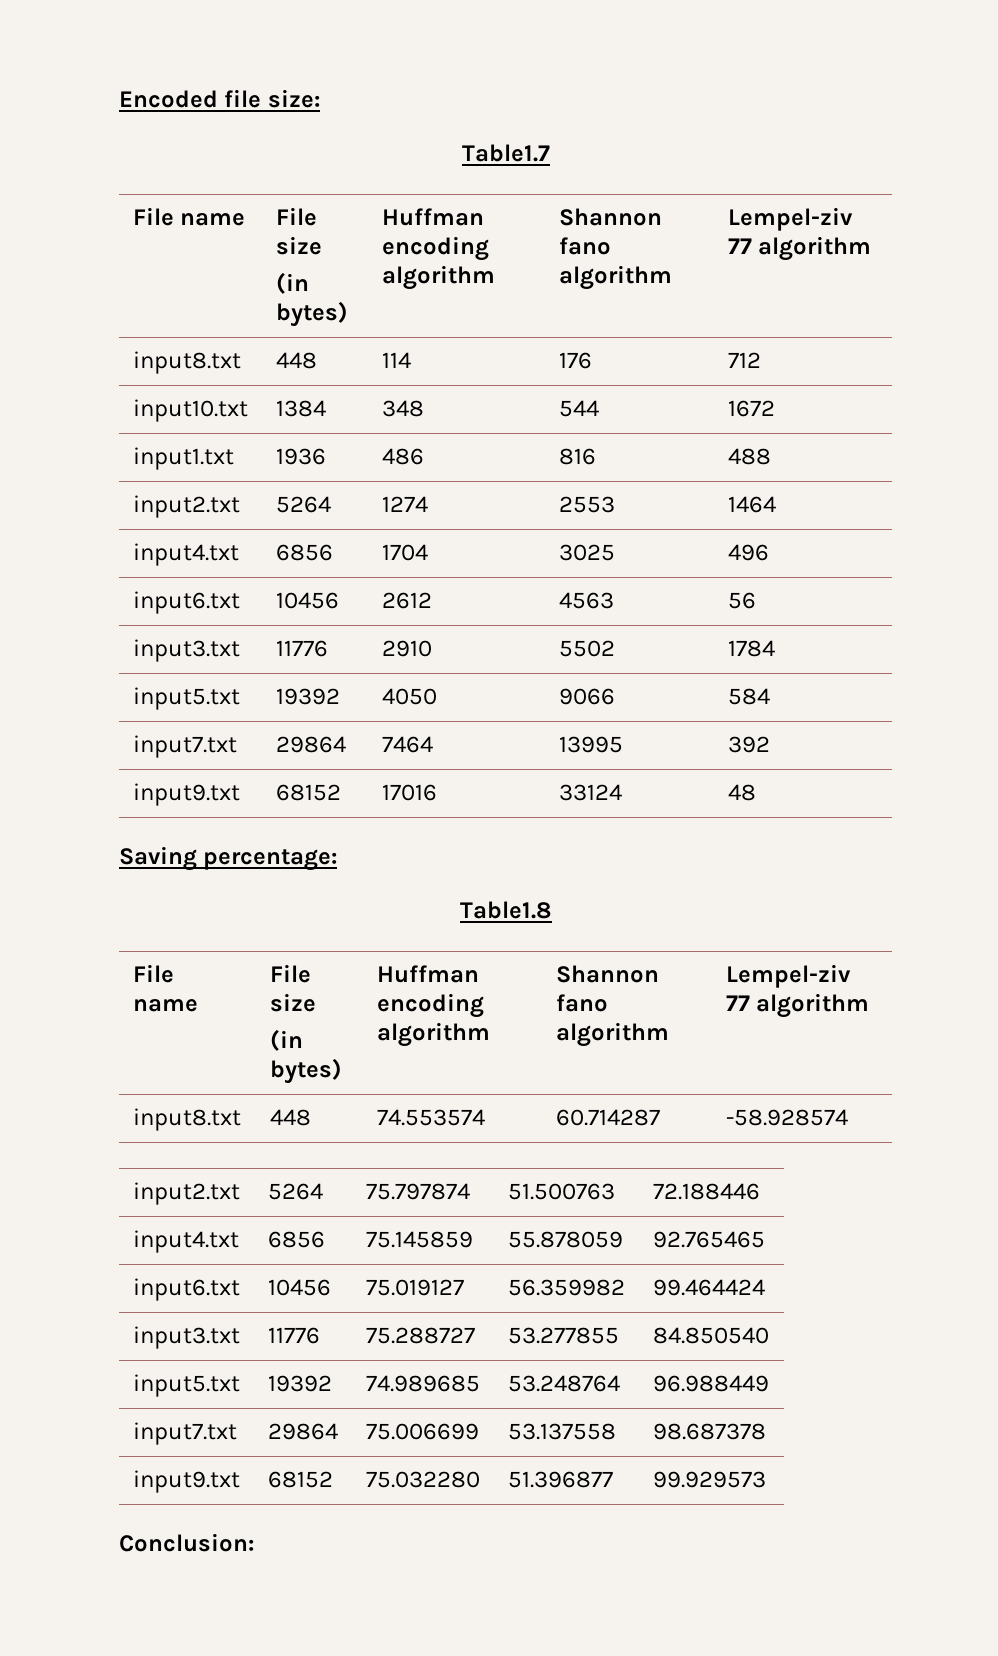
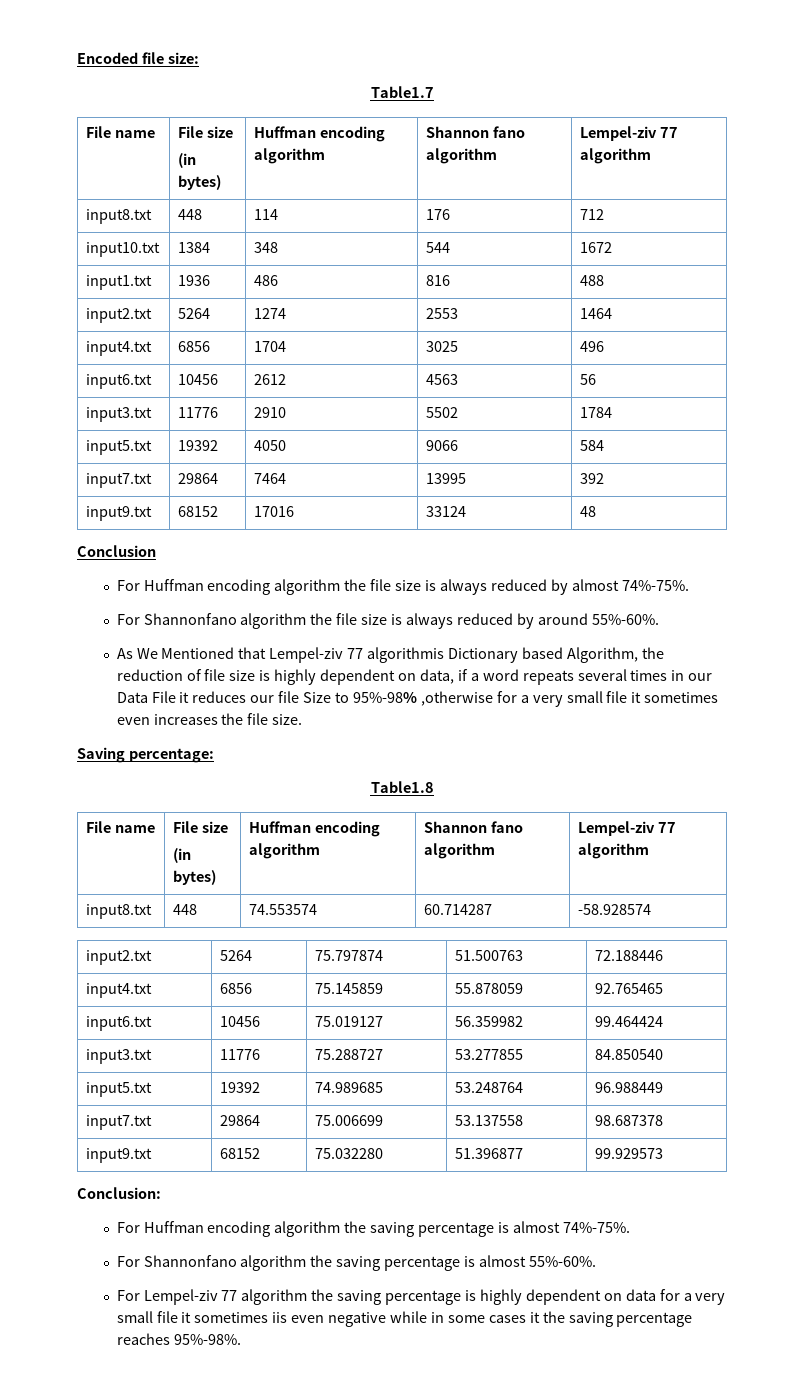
(756, 792) none -> [77,545,156,557] [116,579,689,595] [116,613,659,629] [116,647,664,663] [116,669,713,685] [116,691,719,707] [116,713,303,725] // Conclusion // For Huffman encoding algorithm the file size is always reduced by almost 74%-75%. // For Shannonfano algorithm the file size is always reduced by around 55%-60%. // As We Mentioned that Lempel-ziv 77 algorithmis Dictionary based Algorithm, the reduction of file size is highly dependent on data, if a word repeats several times in our Data File it reduces our file Size to 95%-98% ,otherwise for a very small file it sometimes even increases the file size.
(254, 1542) none -> [116,1221,630,1237] [116,1255,596,1271] [116,1289,726,1305] [116,1311,693,1327] [116,1333,241,1345] // For Huffman encoding algorithm the saving percentage is almost 74%-75%. // For Shannonfano algorithm the saving percentage is almost 55%-60%. // For Lempel-ziv 77 algorithm the saving percentage is highly dependent on data for a very small file it sometimes iis even negative while in some cases it the saving percentage reaches 95%-98%.

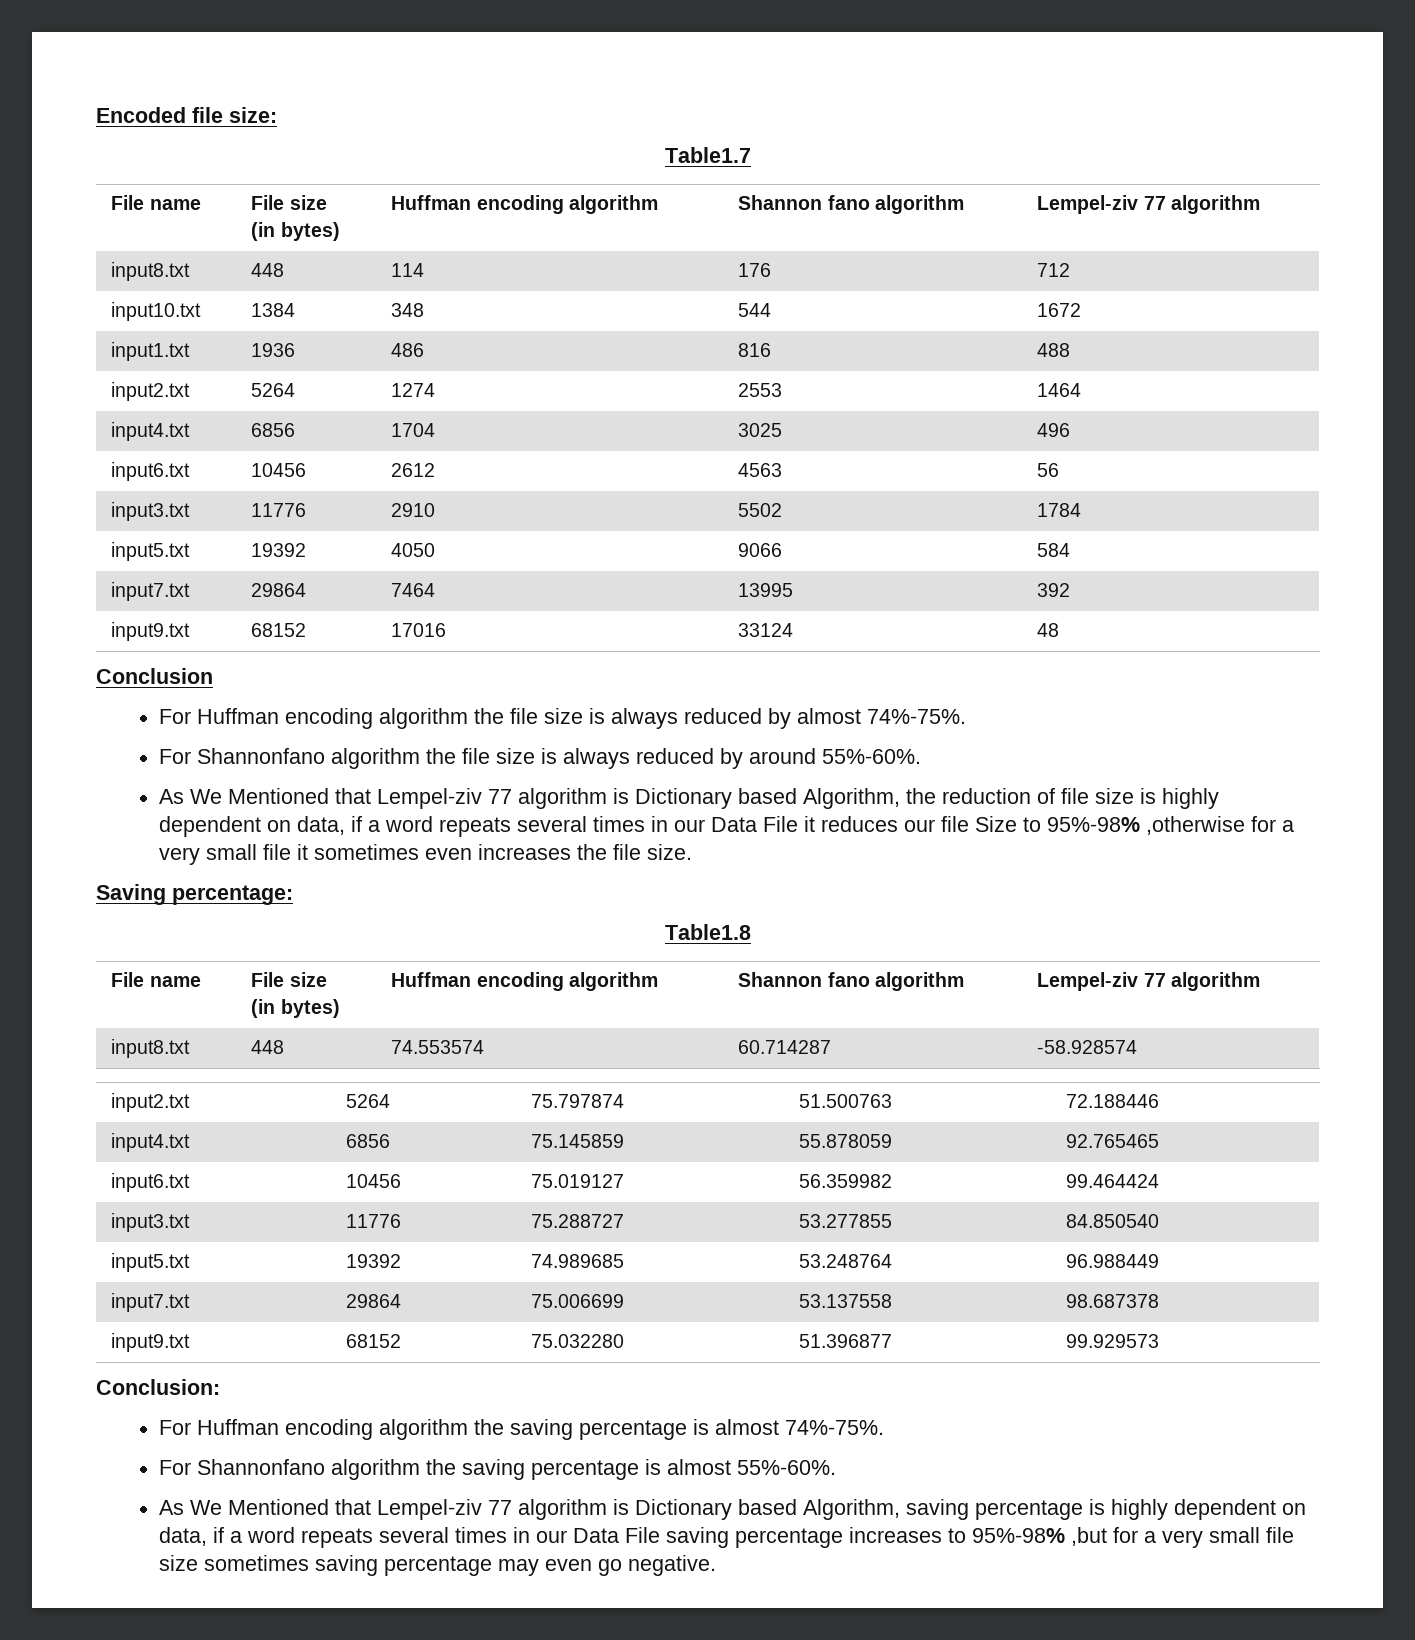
[367,647,445,663] algorithmis -> [518,788,630,809] algorithm is
[116,1289,334,1305] For Lempel-ziv 77 algorithm the -> [159,1499,901,1520] As We Mentioned that Lempel-ziv 77 algorithm is Dictionary based Algorithm,
[625,1289,726,1305] [116,1311,693,1327] [116,1333,241,1345] data for a very small file it sometimes iis even negative while in some cases it the saving percentage reaches 95%-98%. -> [159,1527,1295,1548] [159,1555,717,1576] data, if a word repeats several times in our Data File saving percentage increases to 95%-98% ,but for a very small file size sometimes saving percentage may even go negative.

